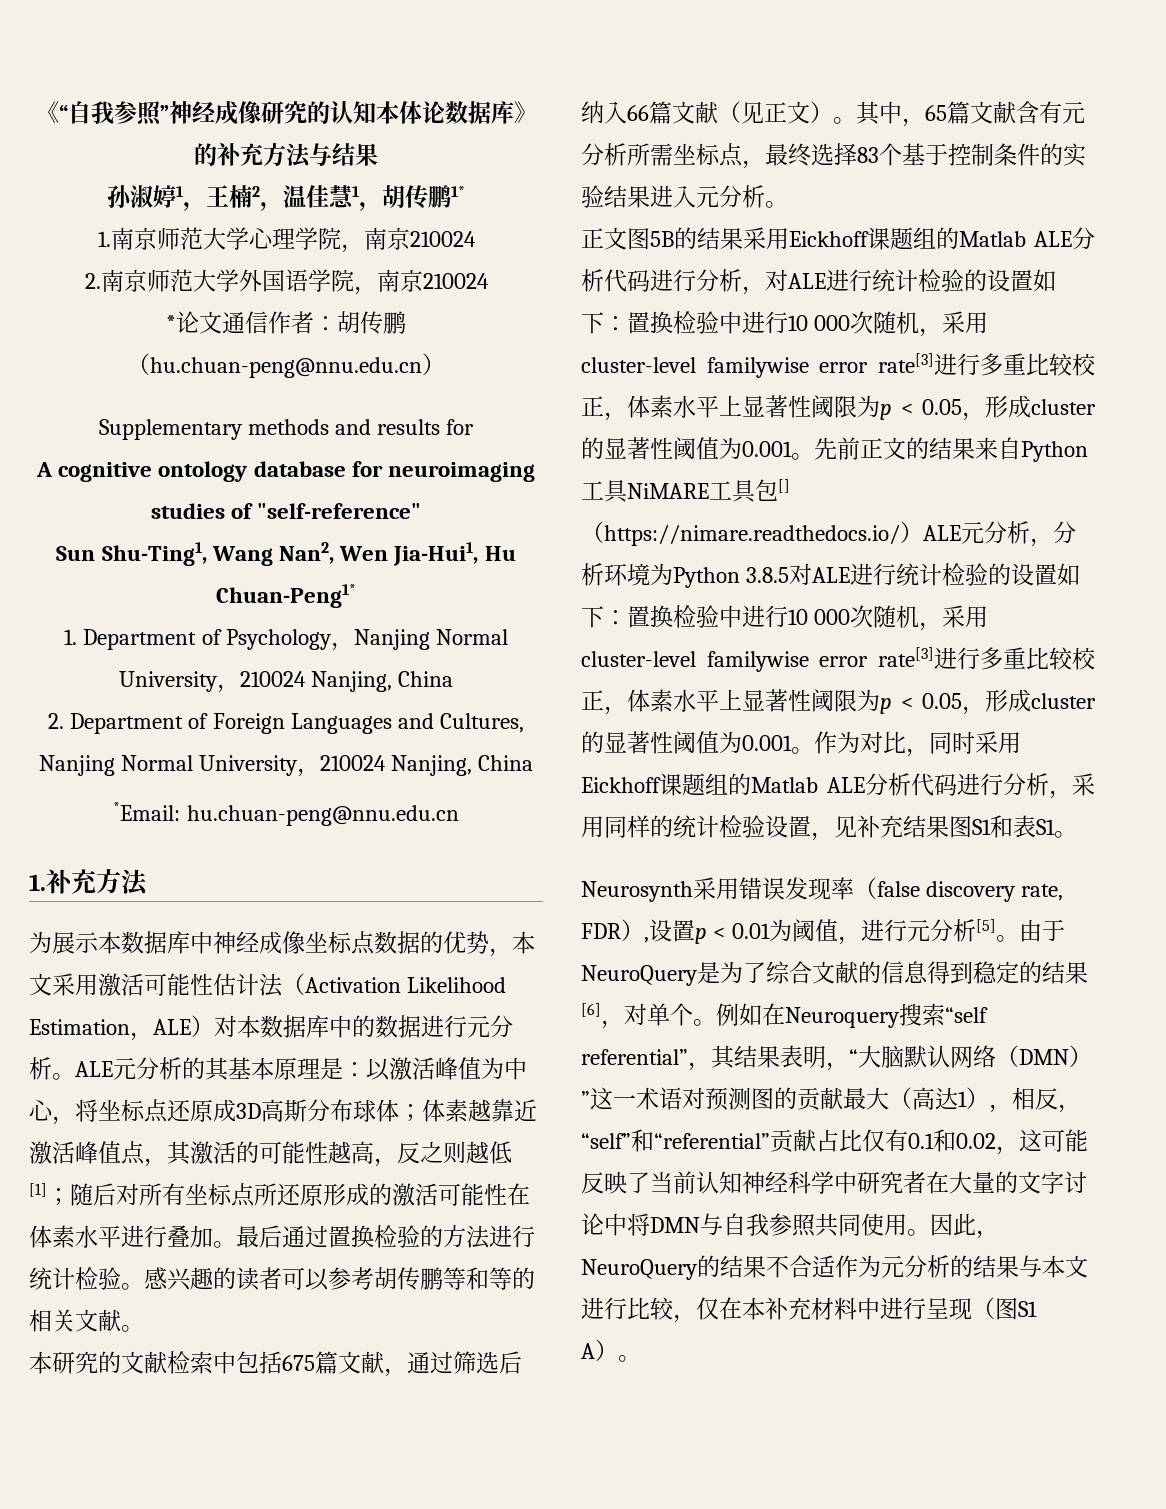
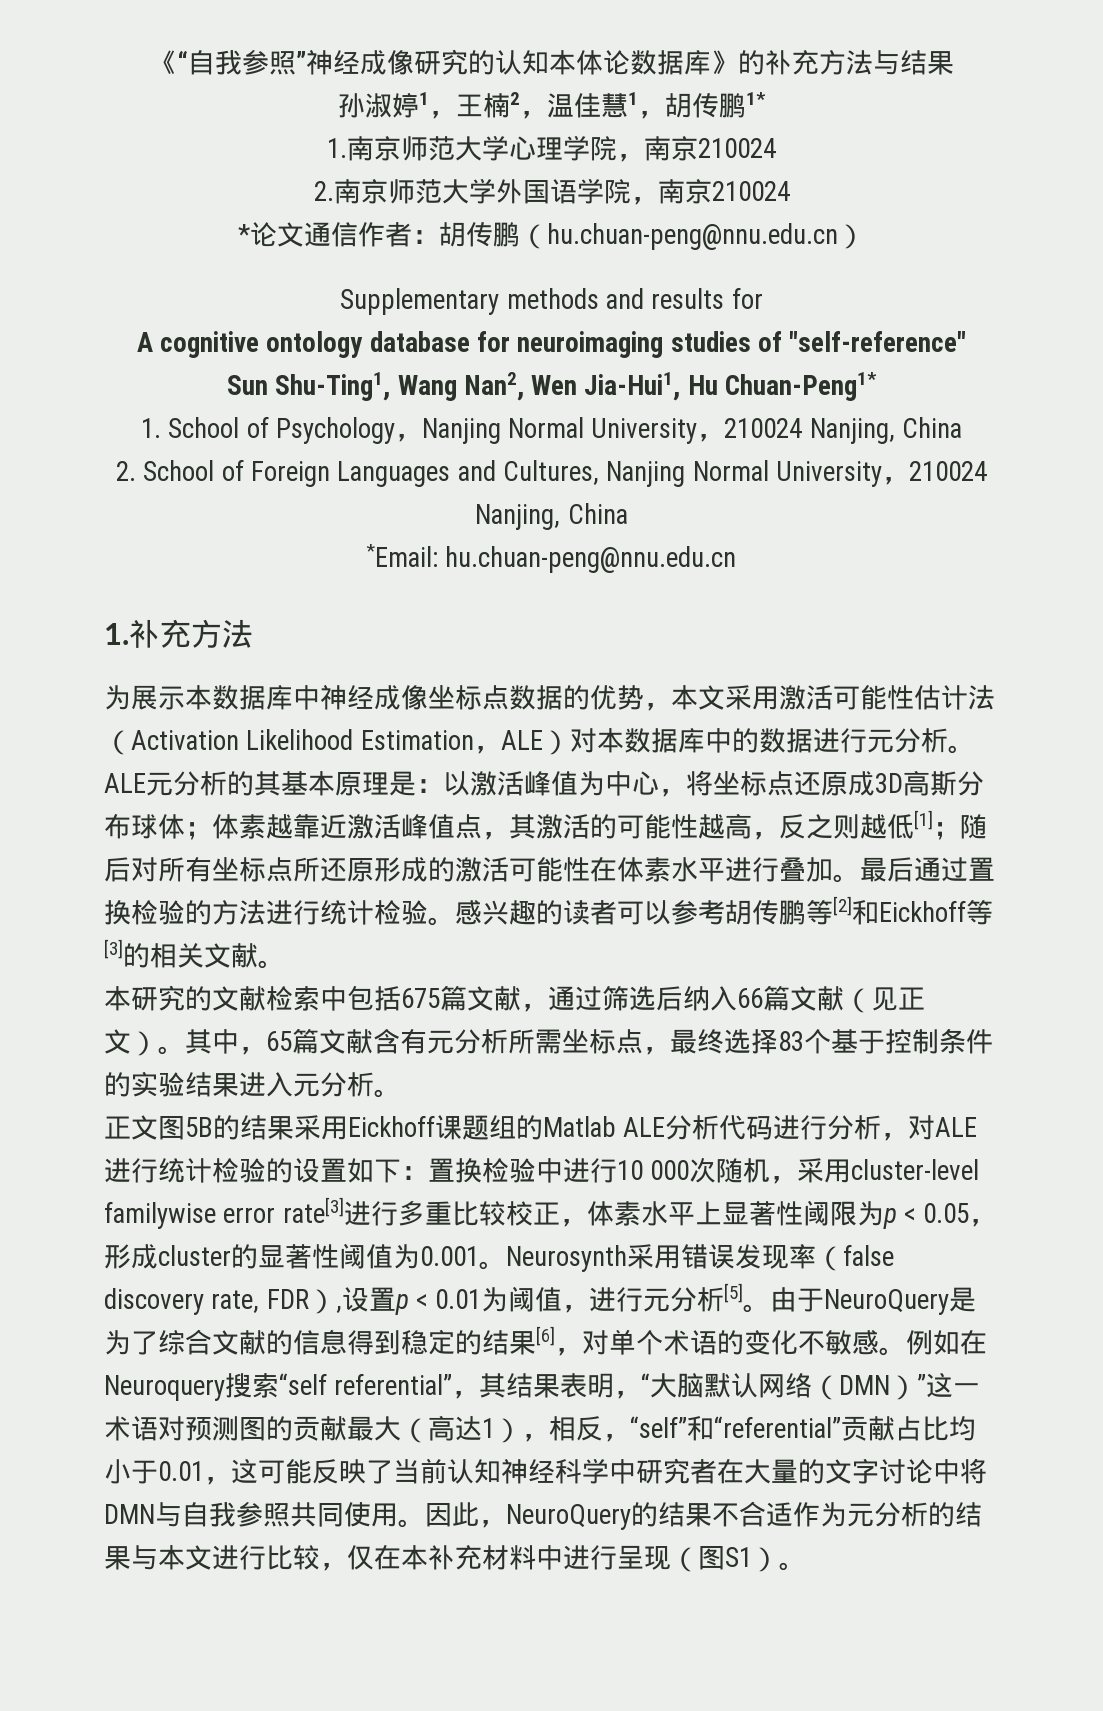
[83,629,197,650] Department -> [168,417,240,438] School
[70,713,184,734] Department -> [143,460,215,481] School
[466,1267,512,1290] 和等 -> [833,896,993,925] [104,939,123,959] [2]和Eickhoff等[3]
[814,437,1088,462] [581,479,790,503] [581,521,1076,547] [581,563,1081,588] [581,605,989,631] [581,647,1096,672] [581,689,1096,715] [581,731,1021,757] [581,773,1095,799] [581,815,1077,841] 先前正文的结果来自Python工具NiMARE工具包[]（https://nimare.readthedocs.io/）ALE元分析，分析环境为Python 3.8.5对ALE进行统计检验的设置如下：置换检验中进行10 000次随机，采用cluster-level familywise error rate[3]进行多重比较校正，体素水平上显著性阈限为p < 0.05，形成cluster的显著性阈值为0.001。作为对比，同时采用Eickhoff课题组的Matlab ALE分析代码进行分析，采用同样的统计检验设置，见补充结果图S1和表S1。 // -> (506, 1265) none
(693, 1014) none -> [663,1329,879,1355] 术语的变化不敏感
[862,1129,996,1152] 仅有0.1和0.02 -> [949,1416,976,1441] [104,1459,204,1484] 均小于0.01
[581,1343,595,1359] A -> (752, 1557) none

